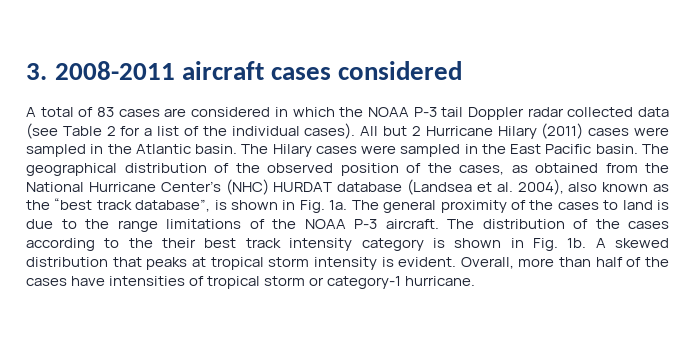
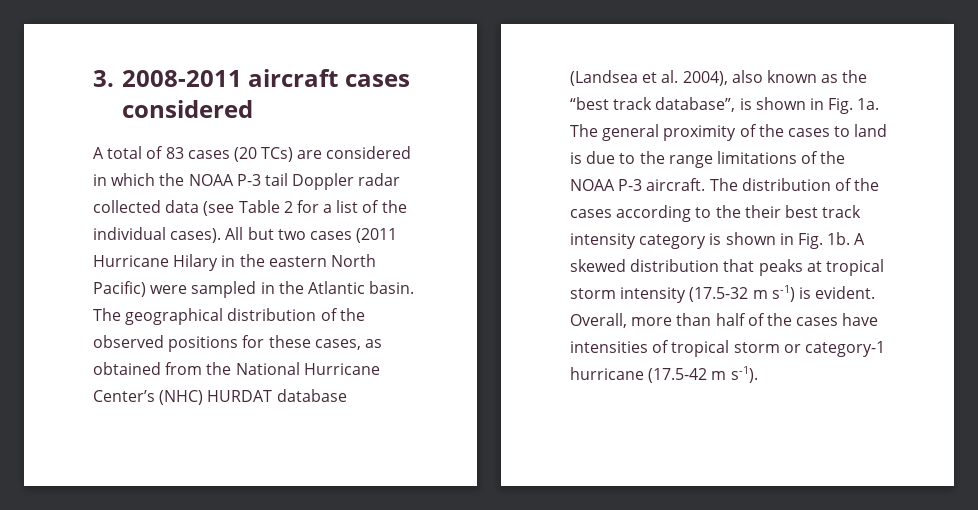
(160, 113) none -> [233,147,294,162] (20 TCs)
[411,123,630,139] 2 Hurricane Hilary (2011) cases -> [277,228,398,243] [93,254,376,271] [93,281,146,297] two cases (2011 Hurricane Hilary in the eastern North Pacific)
[272,144,669,157] Hilary cases were sampled in the East Pacific basin. The -> (121, 314) none
[340,163,452,176] position of the -> [168,335,311,352] positions for these
(377, 263) none -> [689,285,795,302] (17.5-32 m s-1)
[405,276,476,286] hurricane. -> [570,366,758,383] hurricane (17.5-42 m s-1).

